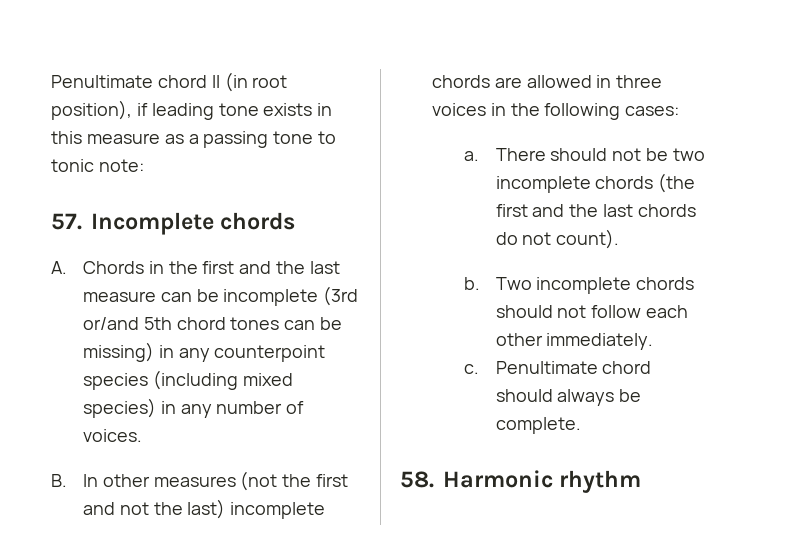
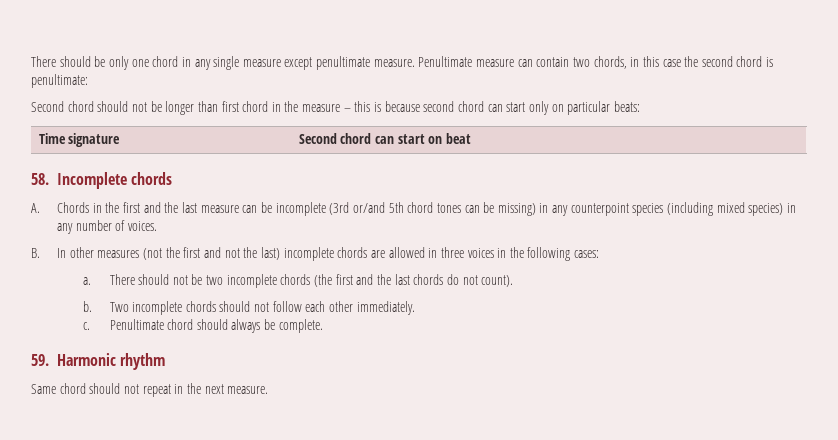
[51,72,288,92] [51,100,333,120] [51,131,337,148] [51,159,144,172] [51,213,82,230] Penultimate chord II (in root position), if leading tone exists in this measure as a passing tone to tonic note: // 57. -> [31,56,774,70] [31,74,88,88] [31,101,640,115] [38,133,121,147] [298,133,471,144] [31,173,49,185] There should be only one chord in any single measure except penultimate measure. Penultimate measure can contain two chords, in this case the second chord is penultimate: // Second chord should not be longer than first chord in the measure – this is because second chord can start only on particular beats: // Time signature | Second chord can start on beat // 58.
[400,471,434,488] 58. -> [31,354,49,366] 59.
(642, 481) none -> [31,383,269,397] // Same chord should not repeat in the next measure.

